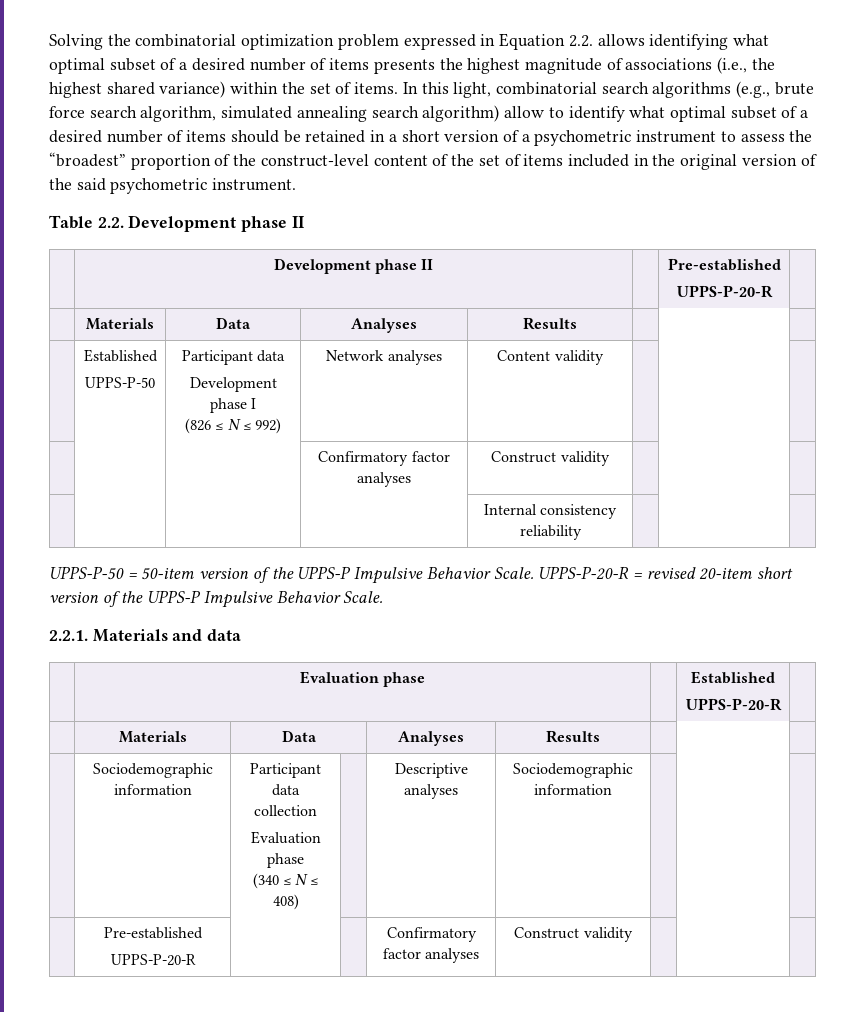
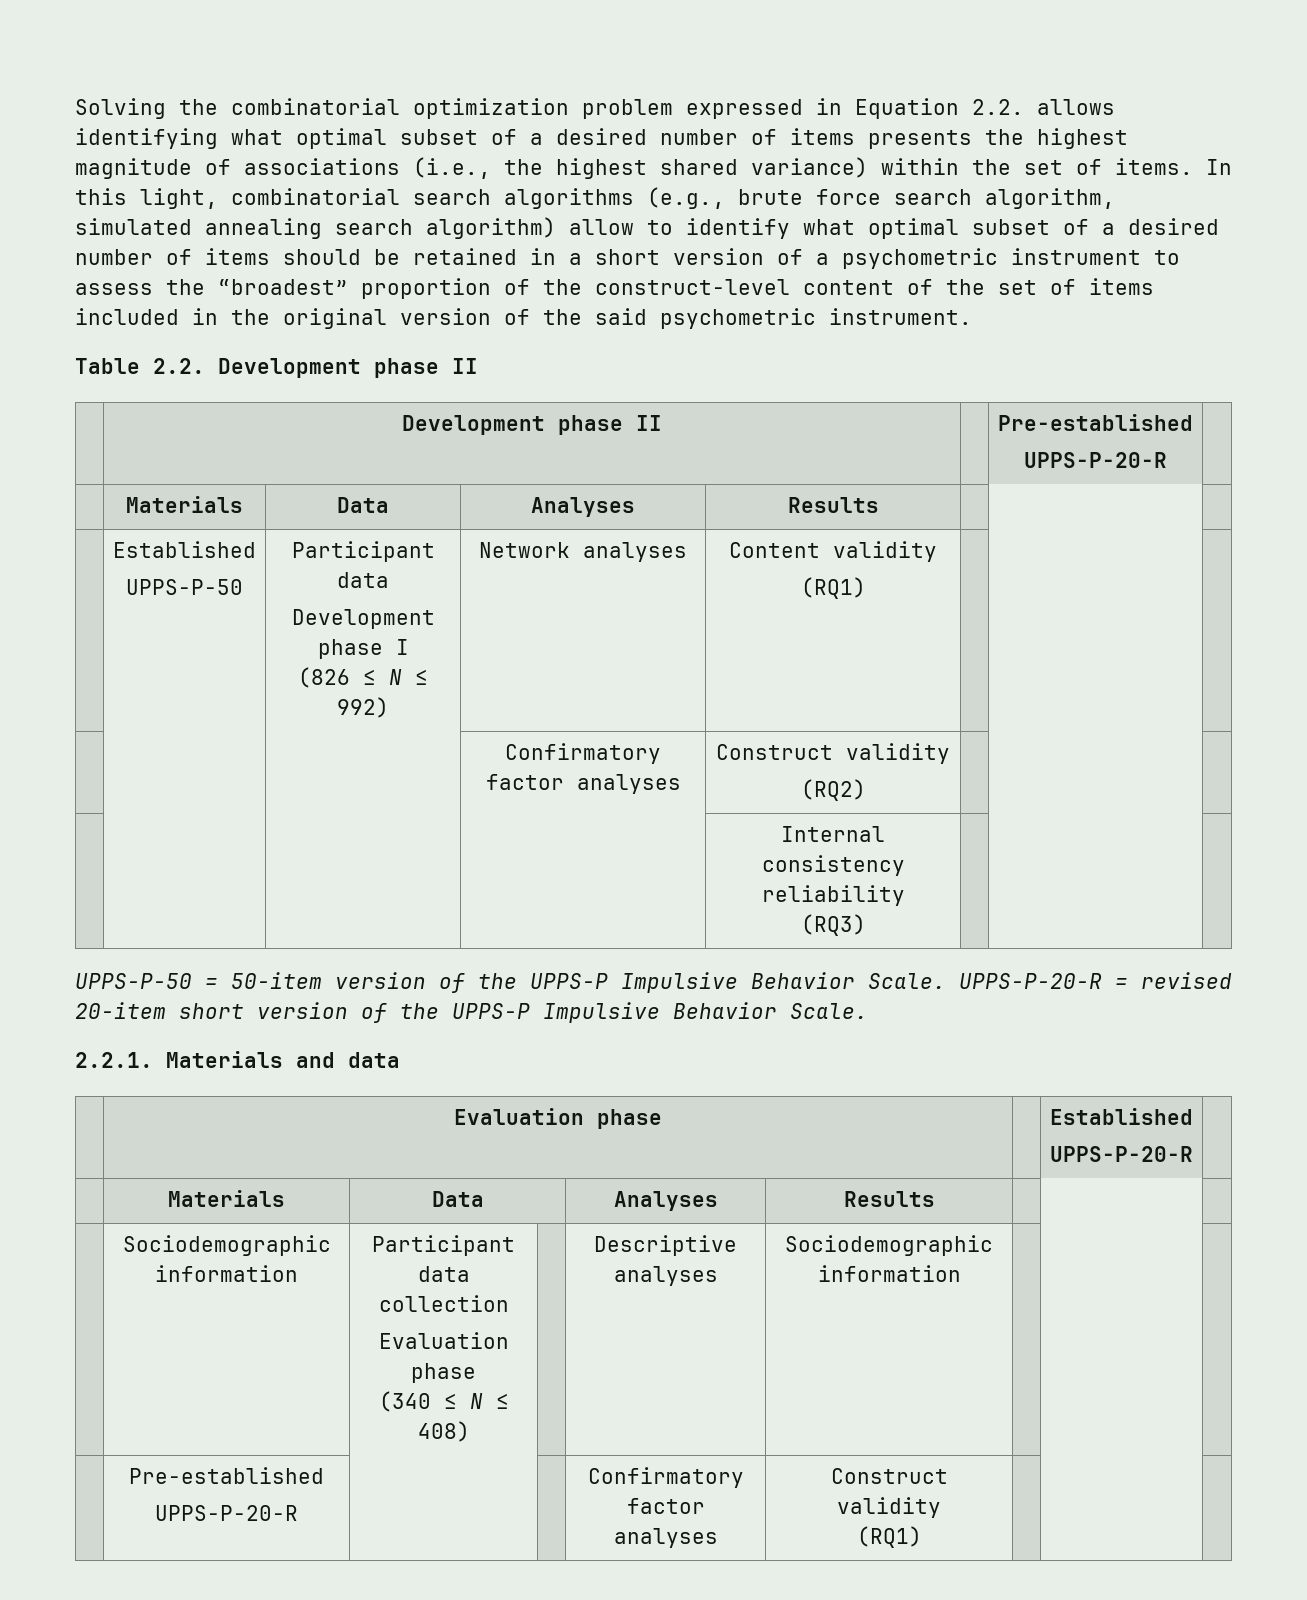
[318,451,450,466] [357,472,411,487] [491,451,610,466] | | | // | | | Confirmatory factor analyses | Construct validity -> [800,577,866,599] [505,743,661,764] [485,774,681,794] [716,743,950,764] [800,779,866,801] // (RQ1) | | | // | | | Confirmatory factor analyses | Construct validity // (RQ2)
(582, 532) none -> [800,914,866,936] // (RQ3)
(633, 934) none -> [856,1526,922,1548] // (RQ1)

